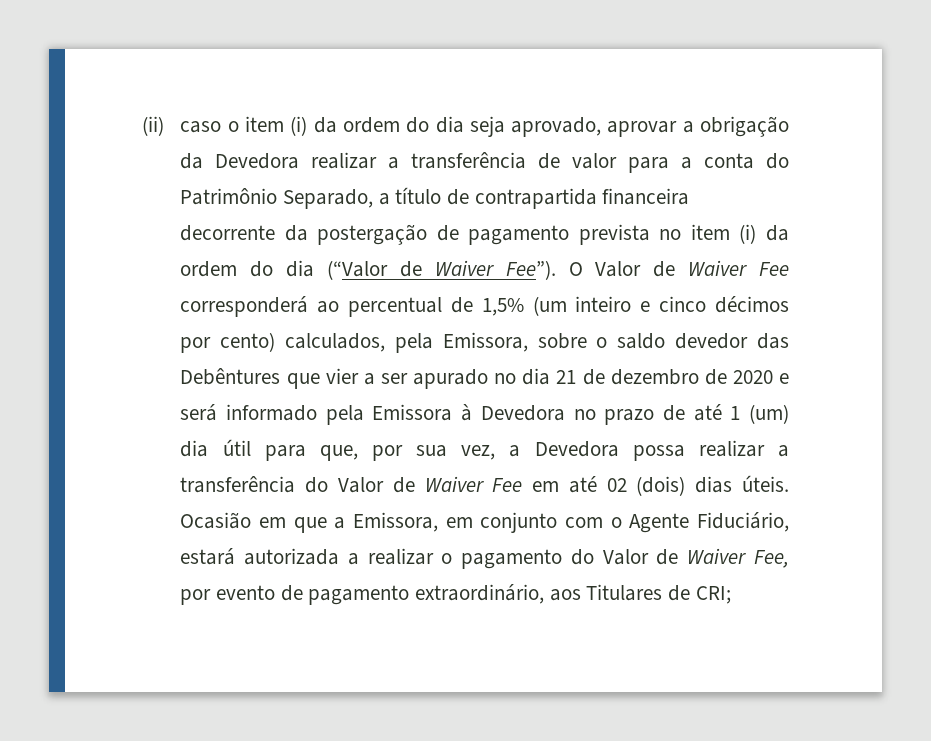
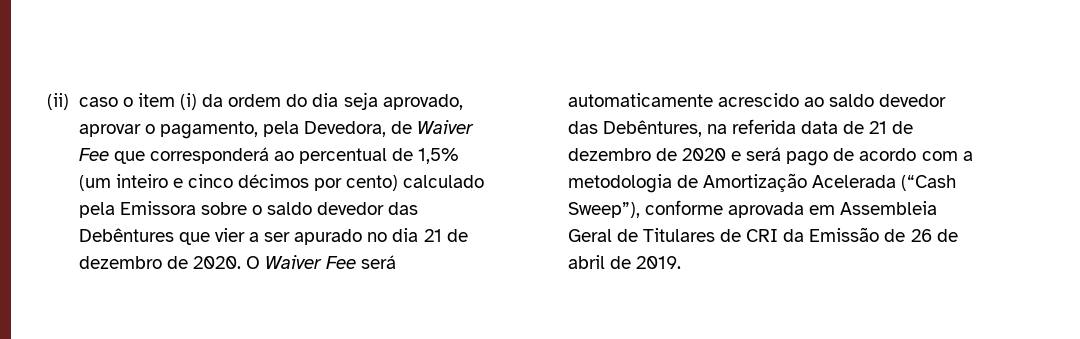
[682,116,789,137] [180,152,789,173] [180,187,690,209] [180,224,789,245] [180,260,790,280] a obrigação da Devedora realizar a transferência de valor para a conta do Patrimônio Separado, a título de contrapartida financeira decorrente da postergação de pagamento prevista no item (i) da ordem do dia (“Valor de Waiver Fee”). O Valor de Waiver Fee -> [144,120,475,139] [78,148,145,164] o pagamento, pela Devedora, de Waiver Fee que
[285,332,528,353] calculados, pela Emissora, -> [403,175,485,188] [78,201,196,218] calculado pela Emissora
[732,370,789,384] [180,404,790,425] [180,439,789,461] [180,475,790,496] [180,512,789,533] [180,548,789,569] [180,584,731,605] 2020 e será informado pela Emissora à Devedora no prazo de até 1 (um) dia útil para que, por sua vez, a Devedora possa realizar a transferência do Valor de Waiver Fee em até 02 (dois) dias úteis. Ocasião em que a Emissora, em conjunto com o Agente Fiduciário, estará autorizada a realizar o pagamento do Valor de Waiver Fee, por evento de pagamento extraordinário, aos Titulares de CRI; -> [192,255,397,269] [567,93,947,107] [567,119,914,137] [567,147,973,166] [567,173,957,193] [567,200,938,218] [567,227,958,242] [567,255,681,269] 2020. O Waiver Fee será automaticamente acrescido ao saldo devedor das Debêntures, na referida data de 21 de dezembro de 2020 e será pago de acordo com a metodologia de Amortização Acelerada (“Cash Sweep”), conforme aprovada em Assembleia Geral de Titulares de CRI da Emissão de 26 de abril de 2019.

